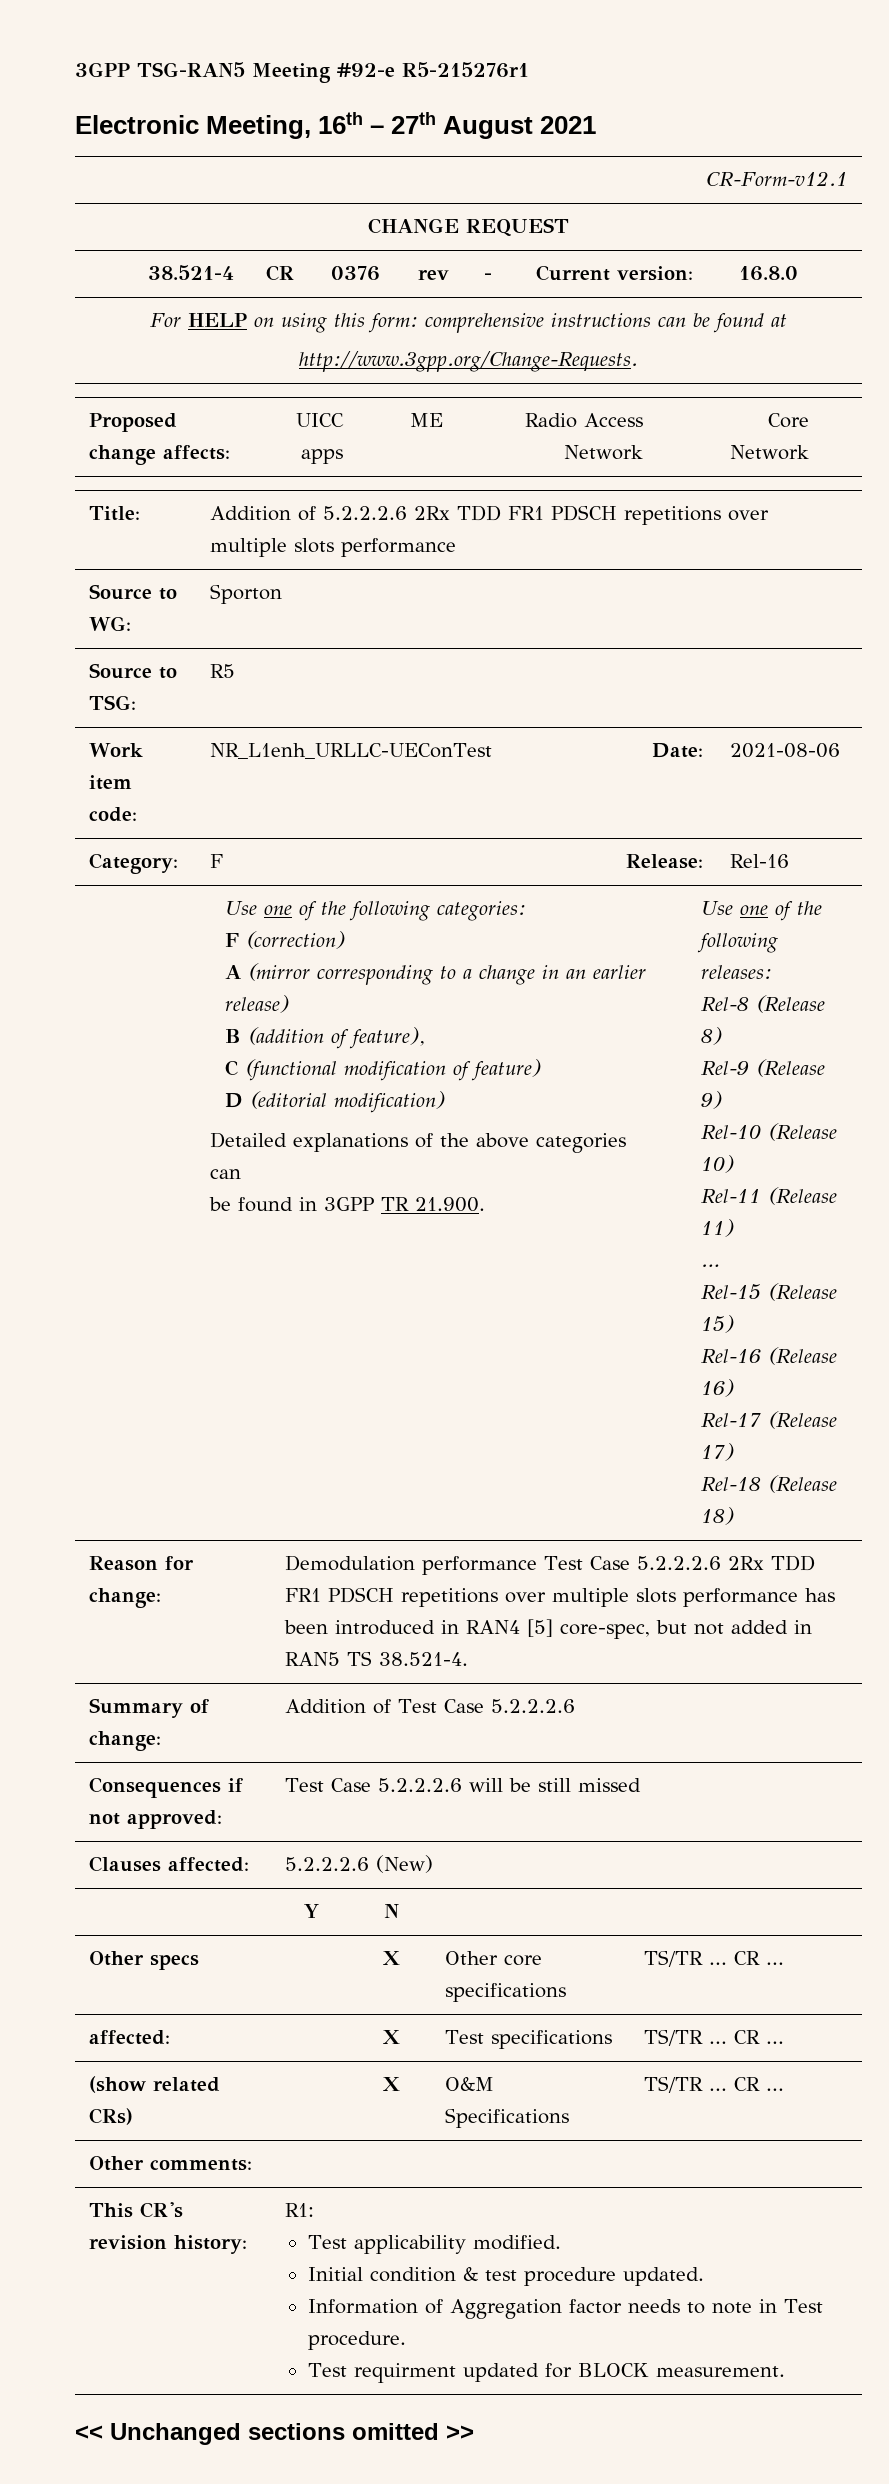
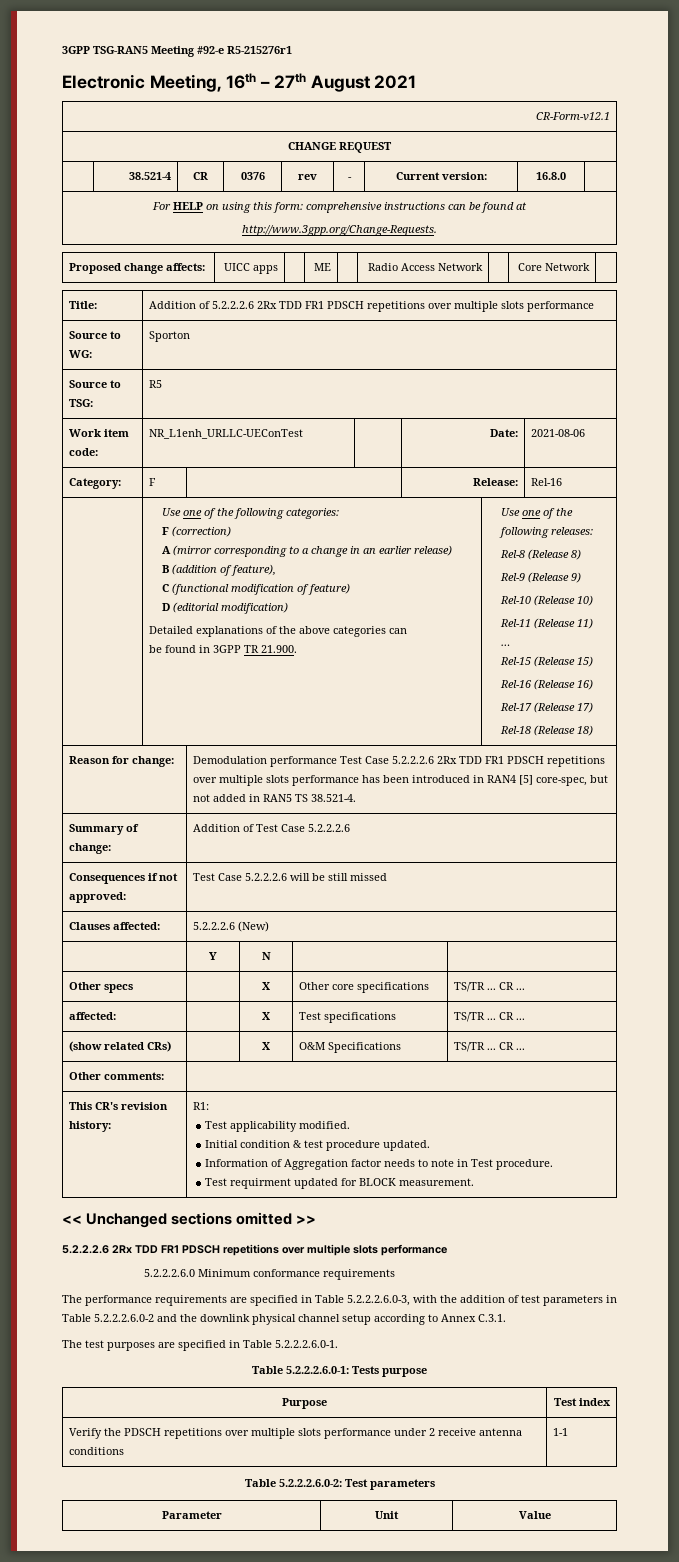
(474, 2432) none -> [62,1244,447,1256] [143,1269,395,1280] [62,1295,617,1306] [62,1314,506,1325] [62,1340,338,1351] [252,1366,427,1377] [282,1398,327,1409] [553,1398,611,1406] [69,1428,523,1439] [69,1447,125,1455] [553,1428,569,1436] [244,1479,435,1490] [161,1511,222,1519] [375,1511,399,1519] [518,1511,551,1519] // 5.2.2.2.6 2Rx TDD FR1 PDSCH repetitions over multiple slots performance // 5.2.2.2.6.0 Minimum conformance requirements // The performance requirements are specified in Table 5.2.2.2.6.0-3, with the addition of test parameters in Table 5.2.2.2.6.0-2 and the downlink physical channel setup according to Annex C.3.1. // The test purposes are specified in Table 5.2.2.2.6.0-1. // Table 5.2.2.2.6.0-1: Tests purpose // Purpose | Test index // Verify the PDSCH repetitions over multiple slots performance under 2 receive antenna conditions | 1-1 // Table 5.2.2.2.6.0-2: Test parameters // Parameter | Unit | Value

